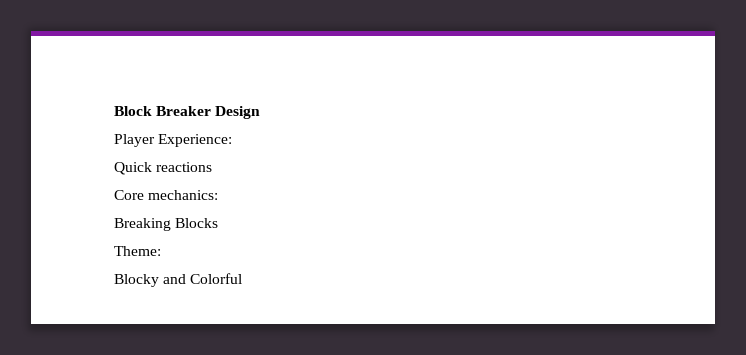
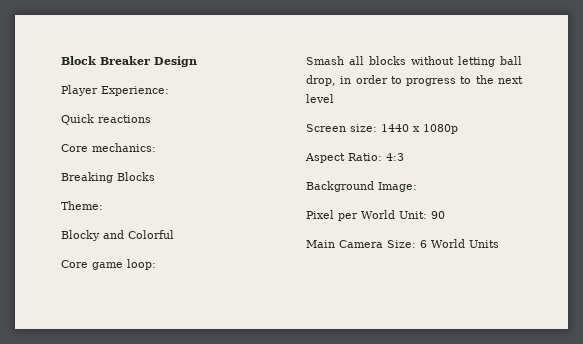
(243, 278) none -> [61,259,156,270] [306,56,522,67] [306,75,523,86] [306,94,334,103] [306,124,458,134] [305,153,404,163] [306,181,417,192] [306,210,445,221] [306,239,499,248] // Core game loop: // Smash all blocks without letting ball drop, in order to progress to the next level // Screen size: 1440 x 1080p // Aspect Ratio: 4:3 // Background Image: // Pixel per World Unit: 90 // Main Camera Size: 6 World Units

